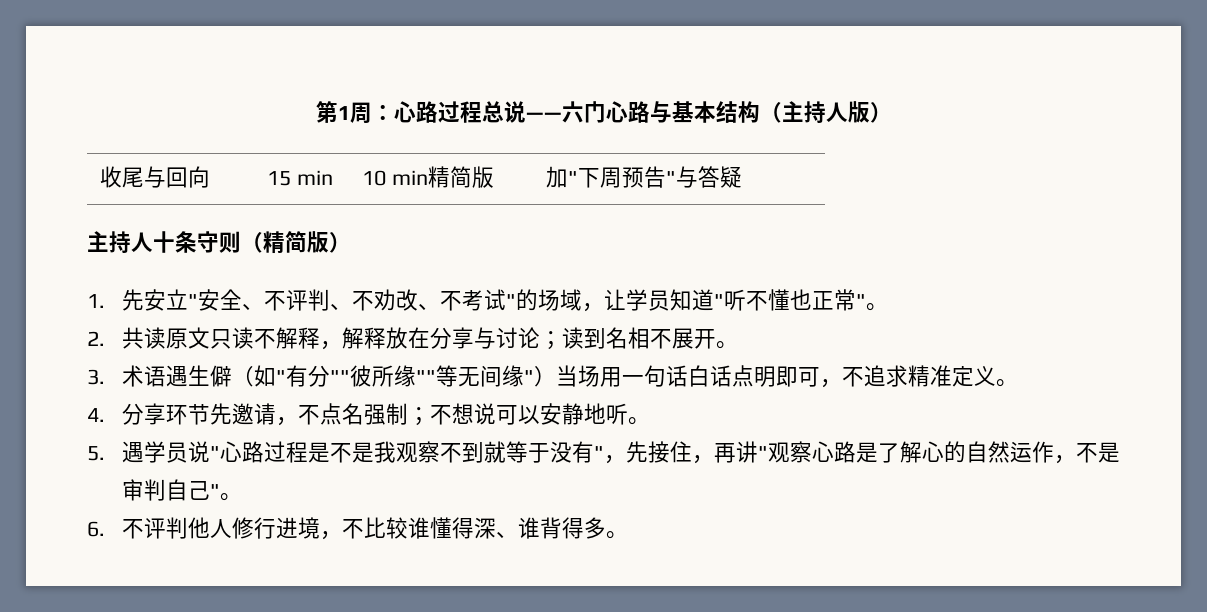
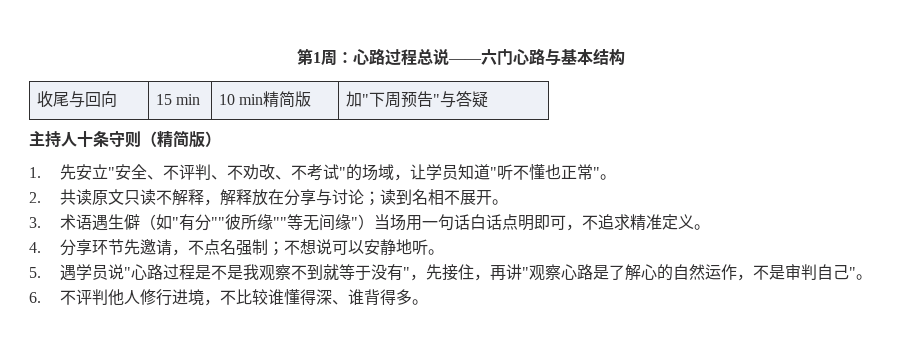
[759,101,892,123] （主持人版） -> (625, 56) none

